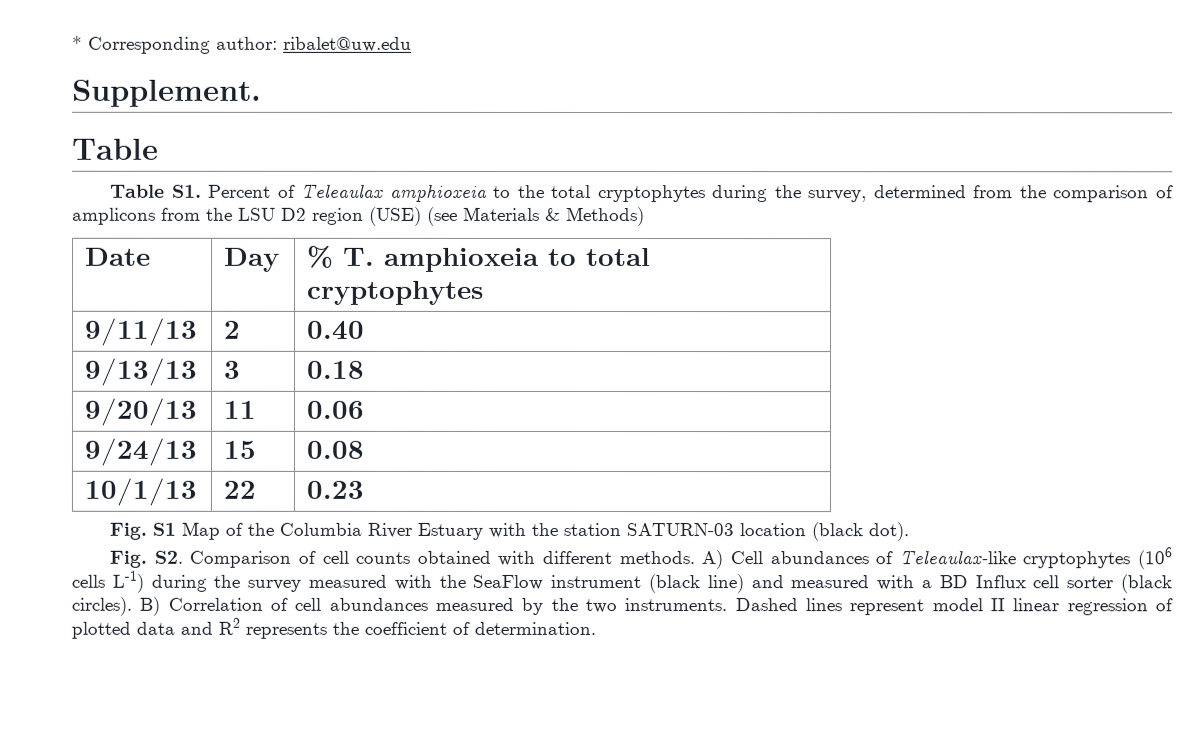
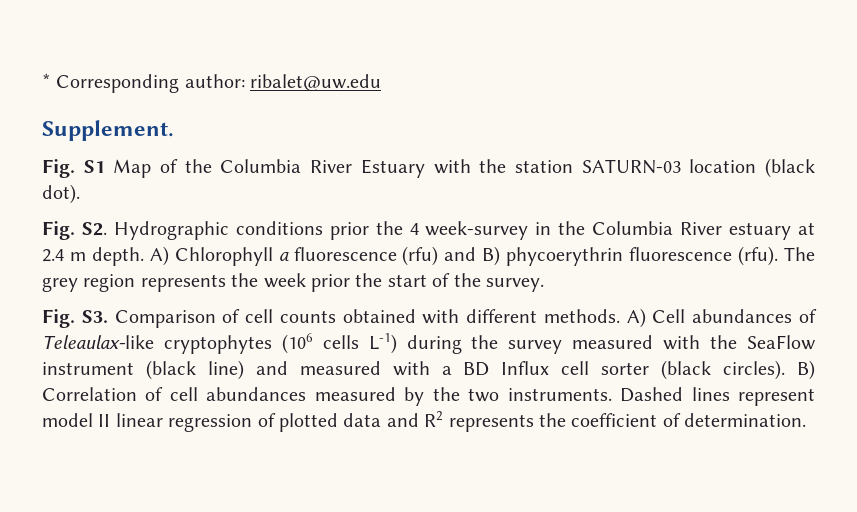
[72,138,159,160] [110,183,1175,203] [72,206,645,227] [85,247,152,266] [224,247,281,272] [307,245,652,272] [307,280,485,305] [85,317,199,346] [224,320,242,339] [307,320,366,340] [84,357,199,386] [223,360,242,379] [306,360,366,379] [84,397,198,426] [223,400,257,419] [306,400,365,419] [84,437,198,466] [223,440,257,459] [306,440,365,459] [84,477,198,506] [223,480,257,499] [306,480,365,499] // Table // Table S1. Percent of Teleaulax amphioxeia to the total cryptophytes during the survey, determined from the comparison of amplicons from the LSU D2 region (USE) (see Materials & Methods) // Date | Day | % T. amphioxeia to total cryptophytes // 9/11/13 | 2 | 0.40 // 9/13/13 | 3 | 0.18 // 9/20/13 | 11 | 0.06 // 9/24/13 | 15 | 0.08 // 10/1/13 | 22 | 0.23 -> (174, 130) none
(183, 557) none -> [113,221,815,240] [42,246,815,266] [42,273,544,292] [42,309,108,328] Hydrographic conditions prior the 4 week-survey in the Columbia River estuary at 2.4 m depth. A) Chlorophyll a fluorescence (rfu) and B) phycoerythrin fluorescence (rfu). The grey region represents the week prior the start of the survey. // Fig. S3.

